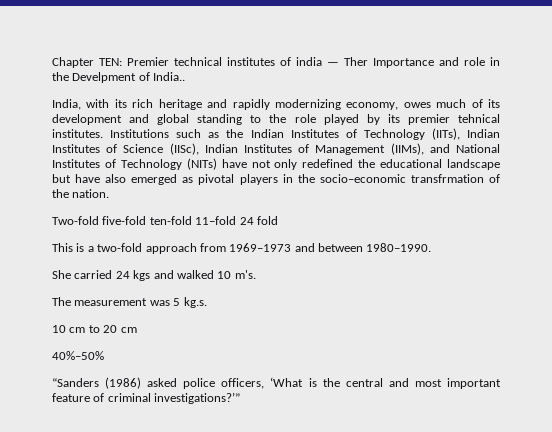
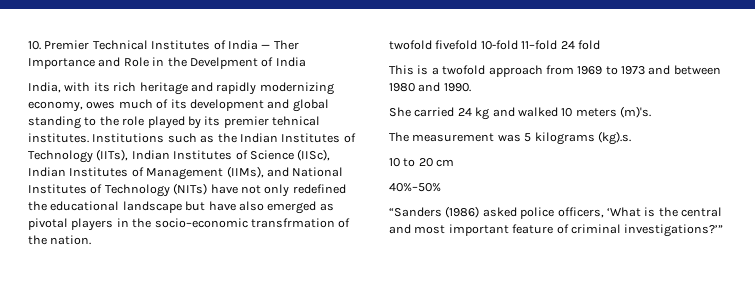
[52,57,322,68] Chapter TEN: Premier technical institutes of india -> [28,40,258,50] 10. Premier Technical Institutes of India
[464,57,485,66] role -> [123,57,149,67] Role
[153,72,186,81] India.. -> [275,57,306,67] India
[52,216,192,225] Two-fold five-fold ten-fold -> [389,40,518,50] twofold fivefold 10-fold
[97,243,143,252] two-fold -> [442,65,486,75] twofold
[229,243,432,252] 1969–1973 and between 1980–1990. -> [577,65,721,75] [389,82,471,92] 1969 to 1973 and between 1980 and 1990.
[133,270,151,281] kgs -> [475,107,490,120] kg
[234,270,256,279] m's. -> [575,106,651,118] meters (m)'s.
[183,297,207,308] [52,325,86,333] kg.s. // 10 cm -> [534,131,631,145] [389,158,400,167] kilograms (kg).s. // 10

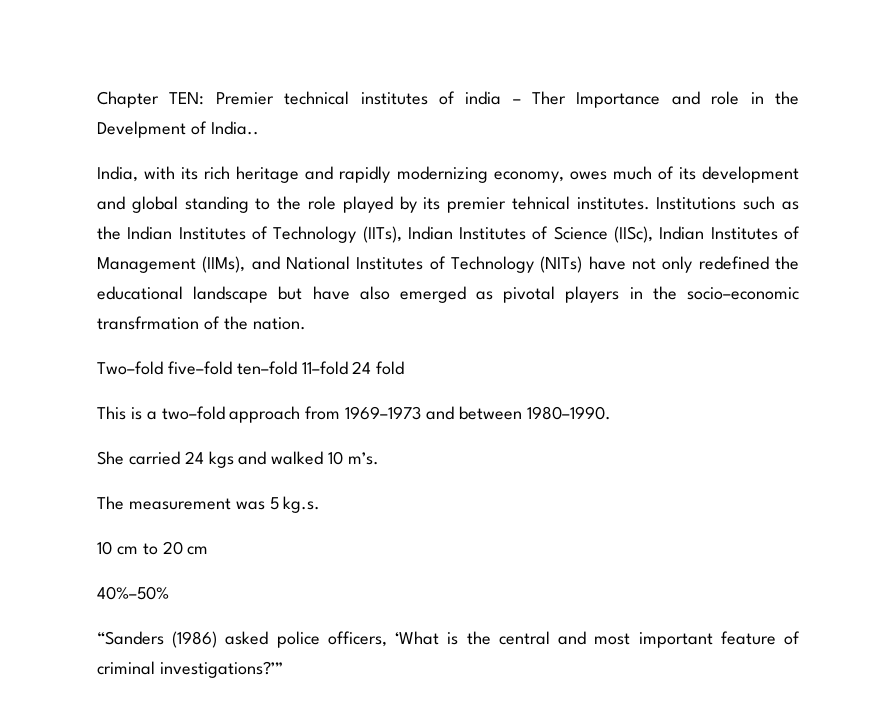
[28,40,271,50] 10. Premier Technical Institutes of India — -> [97,91,521,108] Chapter TEN: Premier technical institutes of india –
[123,57,149,67] Role -> [711,91,740,105] role
[275,57,306,67] India -> [210,121,259,135] India..
[389,40,518,50] twofold fivefold 10-fold -> [97,361,297,375] Two–fold five–fold ten–fold
[442,65,486,75] twofold -> [161,406,225,420] two–fold
[577,65,721,75] [389,82,471,92] 1969 to 1973 and between 1980 and 1990. -> [345,406,611,420] 1969–1973 and between 1980–1990.
[475,107,490,120] kg -> [208,451,234,468] kgs
[575,106,651,118] meters (m)'s. -> [348,452,380,465] m’s.
[534,131,631,145] [389,158,400,167] kilograms (kg).s. // 10 -> [283,496,321,513] [97,541,138,555] kg.s. // 10 cm

